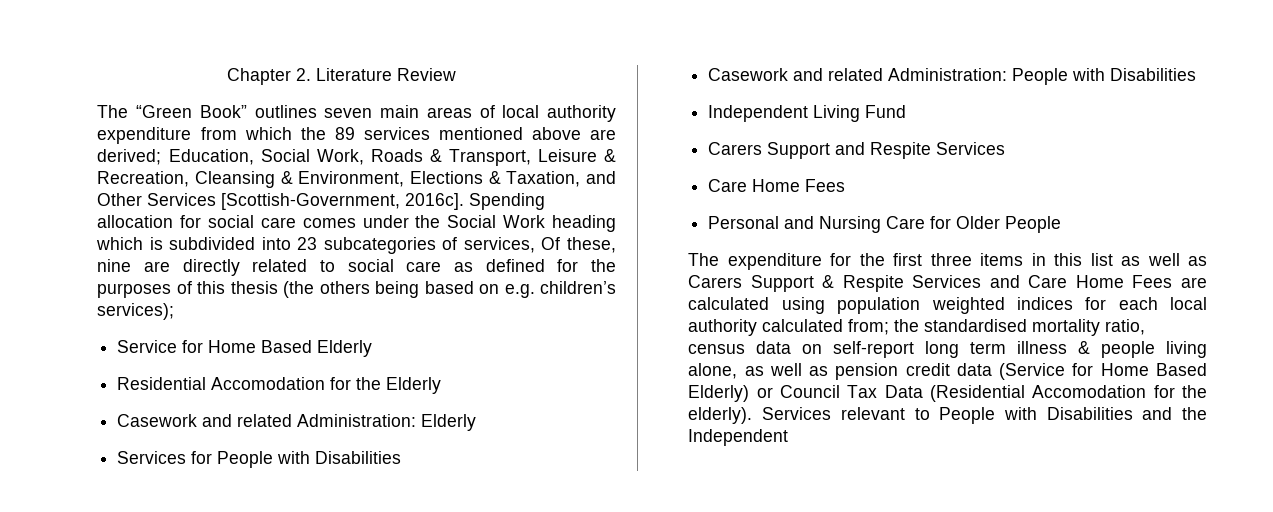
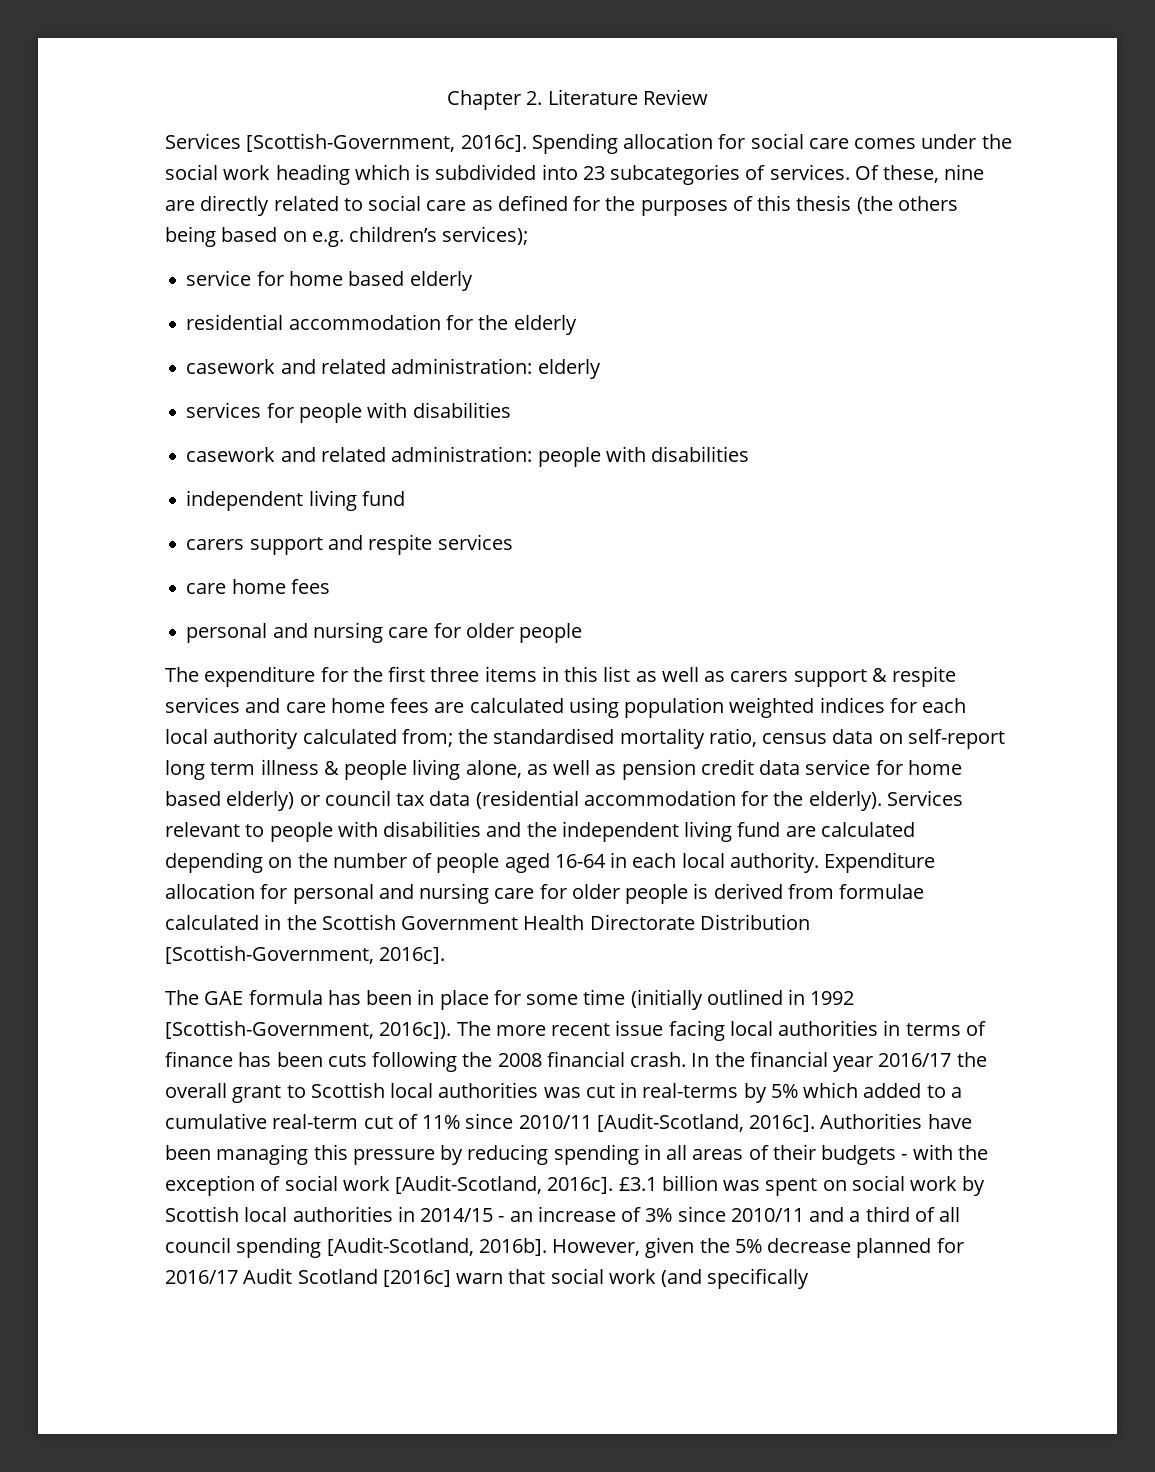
[97,105,616,122] [97,127,616,144] [97,149,616,166] [97,171,616,188] [97,193,143,206] The “Green Book” outlines seven main areas of local authority expenditure from which the 89 services mentioned above are derived; Education, Social Work, Roads & Transport, Leisure & Recreation, Cleansing & Environment, Elections & Taxation, and Other -> (708, 97) none
[447,215,546,228] Social Work -> [165,164,271,180] social work
[463,237,535,253] services, -> [769,164,850,180] services.
[116,340,372,357] [116,377,441,394] [116,414,476,431] [116,451,401,468] [707,68,1196,85] [707,105,906,122] [707,142,1005,159] [707,179,845,192] [707,216,1061,233] Service for Home Based Elderly // Residential Accomodation for the Elderly // Casework and related Administration: Elderly // Services for People with Disabilities // Casework and related Administration: People with Disabilities // Independent Living Fund // Carers Support and Respite Services // Care Home Fees // Personal and Nursing Care for Older People -> [186,270,473,291] [186,314,577,335] [186,358,601,379] [186,402,511,423] [186,446,750,467] [186,490,406,511] [186,534,513,555] [186,579,331,594] [186,622,583,643] service for home based elderly // residential accommodation for the elderly // casework and related administration: elderly // services for people with disabilities // casework and related administration: people with disabilities // independent living fund // carers support and respite services // care home fees // personal and nursing care for older people
[688,275,1173,292] Carers Support & Respite Services and Care Home Fees -> [730,666,957,687] [165,697,430,713] carers support & respite services and care home fees
[999,363,1207,380] [688,385,1147,402] (Service for Home Based Elderly) or Council Tax Data (Residential Accomodation -> [805,759,963,775] [165,790,736,811] service for home based elderly) or council tax data (residential accommodation
[939,407,1207,424] [688,429,789,446] People with Disabilities and the Independent -> [269,821,915,842] [165,852,936,873] [165,883,925,904] [165,914,810,930] [165,945,446,964] [165,989,855,1010] [165,1020,986,1041] [165,1051,987,1072] [165,1082,963,1103] [165,1113,972,1132] [165,1144,989,1165] [165,1175,986,1196] [165,1206,961,1222] [165,1237,964,1258] [165,1268,810,1289] people with disabilities and the independent living fund are calculated depending on the number of people aged 16-64 in each local authority. Expenditure allocation for personal and nursing care for older people is derived from formulae calculated in the Scottish Government Health Directorate Distribution [Scottish-Government, 2016c]. // The GAE formula has been in place for some time (initially outlined in 1992 [Scottish-Government, 2016c]). The more recent issue facing local authorities in terms of finance has been cuts following the 2008 financial crash. In the financial year 2016/17 the overall grant to Scottish local authorities was cut in real-terms by 5% which added to a cumulative real-term cut of 11% since 2010/11 [Audit-Scotland, 2016c]. Authorities have been managing this pressure by reducing spending in all areas of their budgets - with the exception of social work [Audit-Scotland, 2016c]. £3.1 billion was spent on social work by Scottish local authorities in 2014/15 - an increase of 3% since 2010/11 and a third of all council spending [Audit-Scotland, 2016b]. However, given the 5% decrease planned for 2016/17 Audit Scotland [2016c] warn that social work (and specifically

